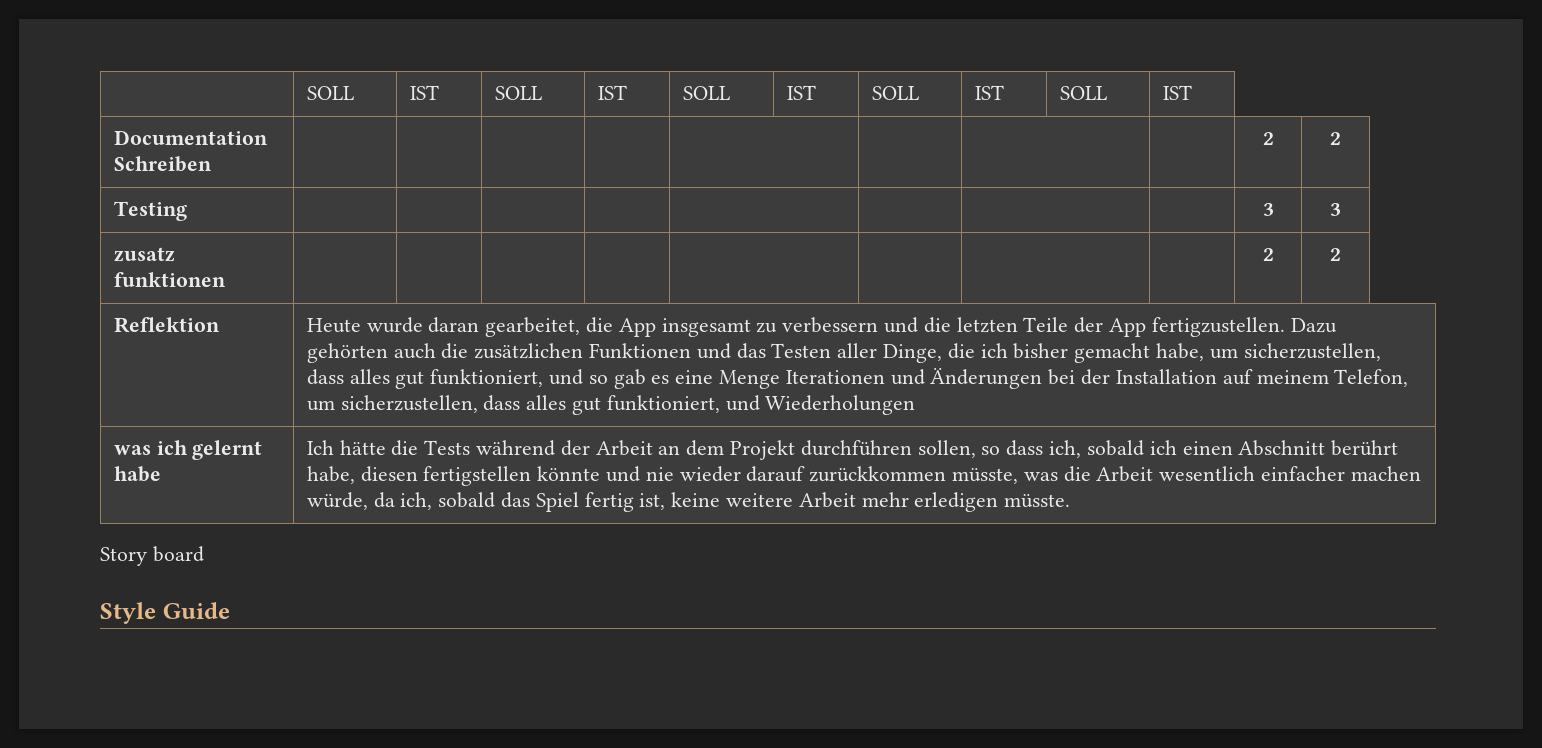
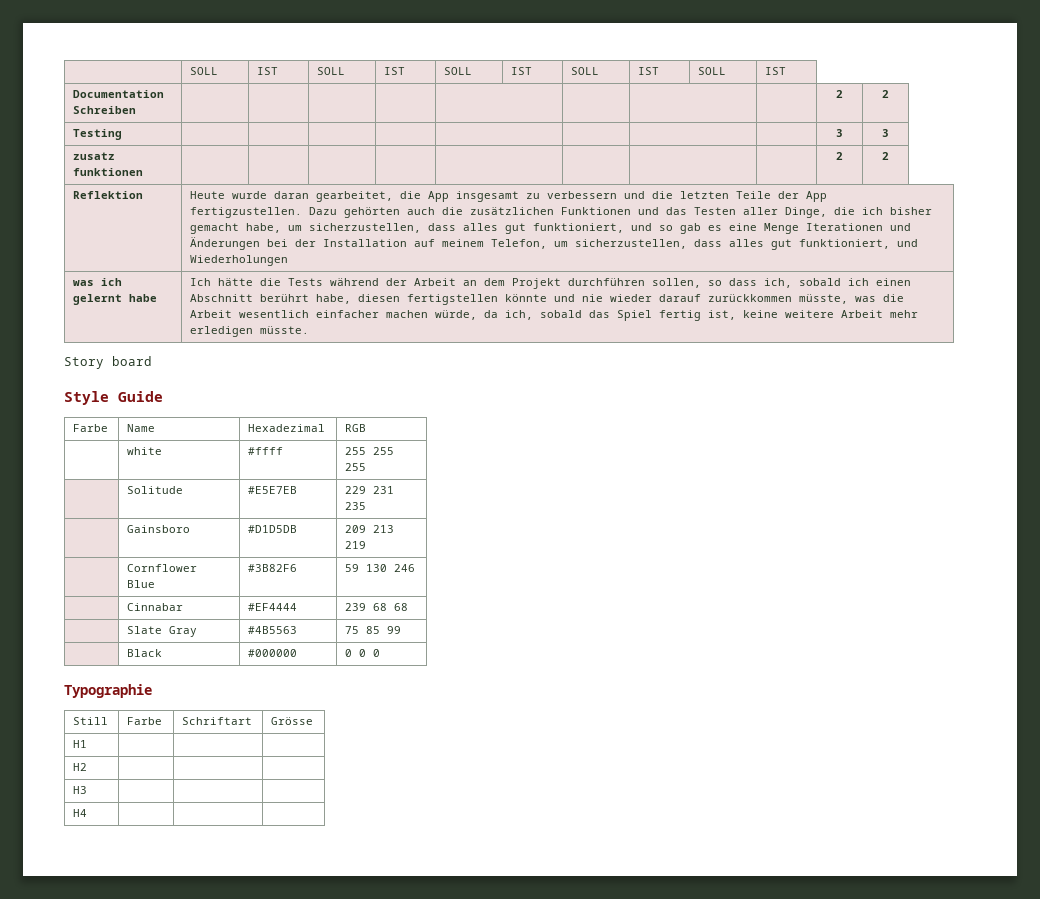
(230, 610) none -> [73,424,109,432] [127,424,156,432] [248,424,326,432] [345,424,367,432] [127,447,163,455] [248,447,284,455] [345,447,395,455] [345,463,367,471] [127,486,184,494] [248,486,298,494] [345,486,395,494] [345,502,367,510] [127,525,191,533] [248,525,298,533] [345,525,395,533] [345,541,367,549] [127,564,198,572] [127,580,156,588] [248,564,298,572] [345,564,416,572] [127,603,184,611] [248,603,298,611] [345,603,409,611] [127,626,198,637] [248,626,298,634] [345,626,402,634] [127,649,163,657] [248,649,298,657] [345,649,381,657] [64,684,152,698] [73,717,109,725] [127,717,163,725] [182,717,253,725] [271,717,314,725] [73,740,88,748] [73,763,88,771] [73,786,88,794] [73,809,88,817] // Farbe | Name | Hexadezimal | RGB // | white | #ffff | 255 255 255 // | Solitude | #E5E7EB | 229 231 235 // | Gainsboro | #D1D5DB | 209 213 219 // | Cornflower Blue | #3B82F6 | 59 130 246 // | Cinnabar | #EF4444 | 239 68 68 // | Slate Gray | #4B5563 | 75 85 99 // | Black | #000000 | 0 0 0 // Typographie // Still | Farbe | Schriftart | Grösse // H1 | | | // H2 | | | // H3 | | | // H4 | | |

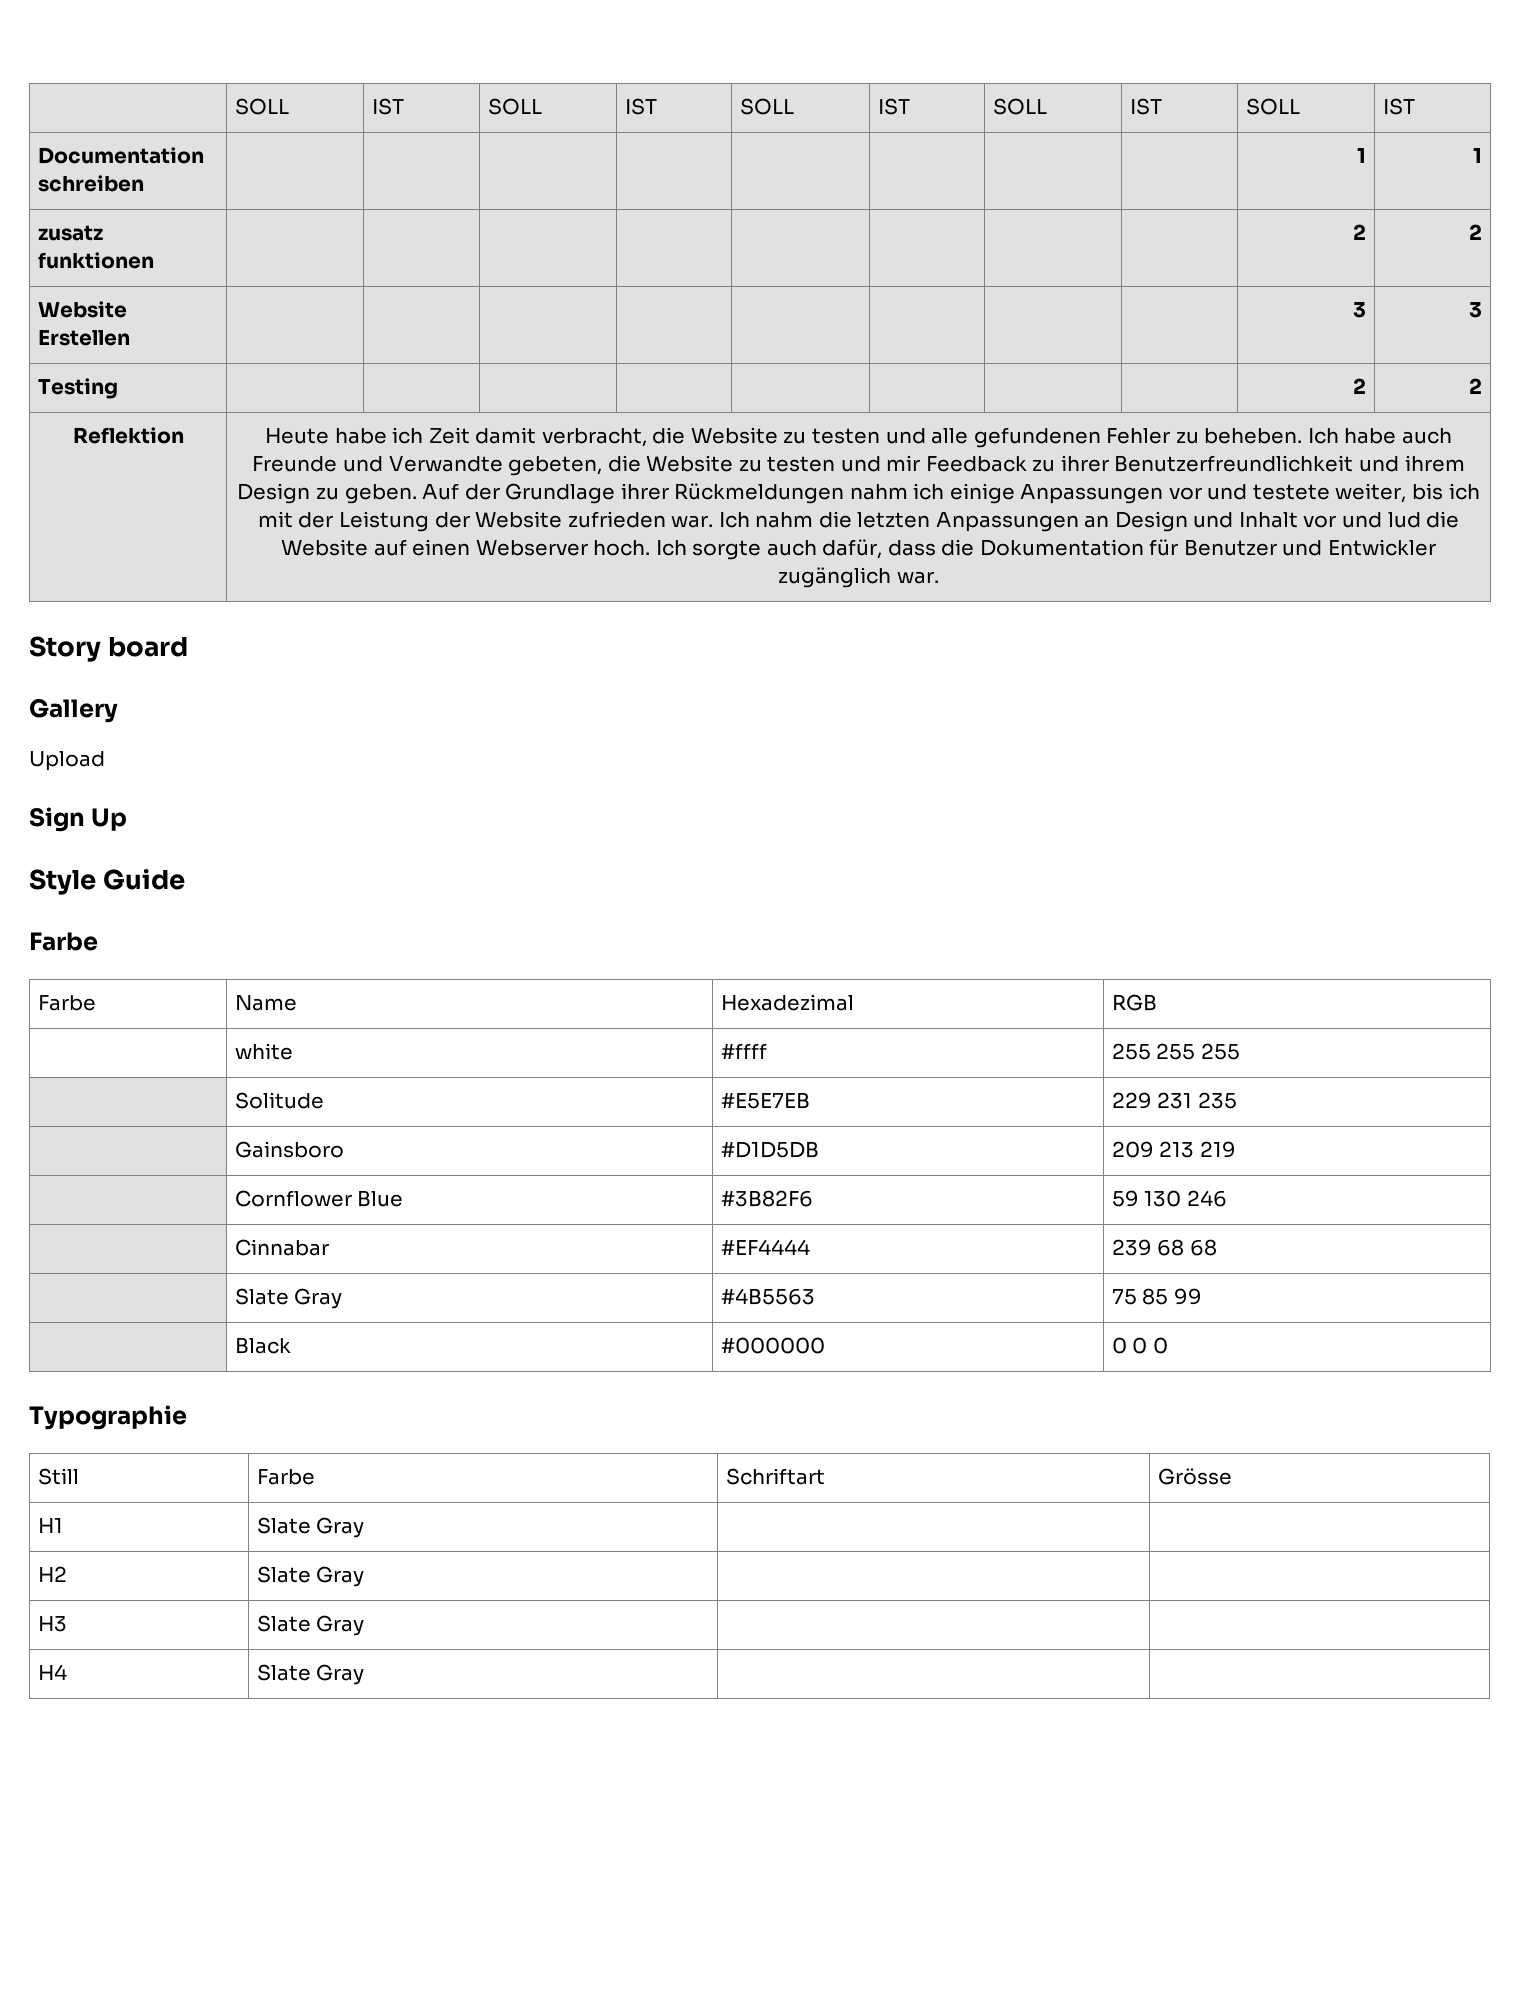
[73,106,137,114] [836,90,843,98] [882,90,889,98] [73,129,123,140] [836,129,843,137] [882,129,889,137] [73,152,116,160] [73,168,144,176] [836,152,843,160] [882,152,889,160] [73,191,144,199] [190,191,828,202] [190,207,933,218] [190,223,912,234] [190,237,919,250] [190,255,289,266] [73,278,123,286] [73,294,158,305] [190,278,912,289] [190,294,905,305] [190,310,919,321] [190,326,310,337] [64,356,152,369] Schreiben | | | | | | | | | 2 | 2 // Testing | | | | | | | | | 3 | 3 // zusatz funktionen | | | | | | | | | 2 | 2 // Reflektion | Heute wurde daran gearbeitet, die App insgesamt zu verbessern und die letzten Teile der App fertigzustellen. Dazu gehörten auch die zusätzlichen Funktionen und das Testen aller Dinge, die ich bisher gemacht habe, um sicherzustellen, dass alles gut funktioniert, und so gab es eine Menge Iterationen und Änderungen bei der Installation auf meinem Telefon, um sicherzustellen, dass alles gut funktioniert, und Wiederholungen // was ich gelernt habe | Ich hätte die Tests während der Arbeit an dem Projekt durchführen sollen, so dass ich, sobald ich einen Abschnitt berührt habe, diesen fertigstellen könnte und nie wieder darauf zurückkommen müsste, was die Arbeit wesentlich einfacher machen würde, da ich, sobald das Spiel fertig ist, keine weitere Arbeit mehr erledigen müsste. // Story board -> [37,175,144,192] [1357,148,1367,163] [1473,148,1483,163] [37,225,103,241] [37,252,154,269] [1353,224,1367,240] [1469,224,1483,240] [37,301,127,318] [37,330,130,346] [1353,302,1367,318] [1469,302,1483,318] [37,378,118,399] [1353,378,1367,394] [1469,378,1483,394] [72,427,184,444] [265,427,1452,448] [252,455,1465,476] [237,483,1480,504] [257,511,1460,532] [280,539,1437,560] [778,567,939,588] [29,636,189,662] [29,698,118,723] [29,751,105,771] [29,807,128,832] schreiben | | | | | | | | | 1 | 1 // zusatz funktionen | | | | | | | | | 2 | 2 // Website Erstellen | | | | | | | | | 3 | 3 // Testing | | | | | | | | | 2 | 2 // Reflektion | Heute habe ich Zeit damit verbracht, die Website zu testen und alle gefundenen Fehler zu beheben. Ich habe auch Freunde und Verwandte gebeten, die Website zu testen und mir Feedback zu ihrer Benutzerfreundlichkeit und ihrem Design zu geben. Auf der Grundlage ihrer Rückmeldungen nahm ich einige Anpassungen vor und testete weiter, bis ich mit der Leistung der Website zufrieden war. Ich nahm die letzten Anpassungen an Design und Inhalt vor und lud die Website auf einen Webserver hoch. Ich sorgte auch dafür, dass die Dokumentation für Benutzer und Entwickler zugänglich war. // Story board // Gallery // Upload // Sign Up
(163, 396) none -> [29,932,98,951] // Farbe
(88, 744) none -> [256,1517,365,1538] Slate Gray
(88, 767) none -> [256,1566,365,1587] Slate Gray
(88, 790) none -> [256,1615,365,1636] Slate Gray
(88, 813) none -> [256,1664,365,1685] Slate Gray

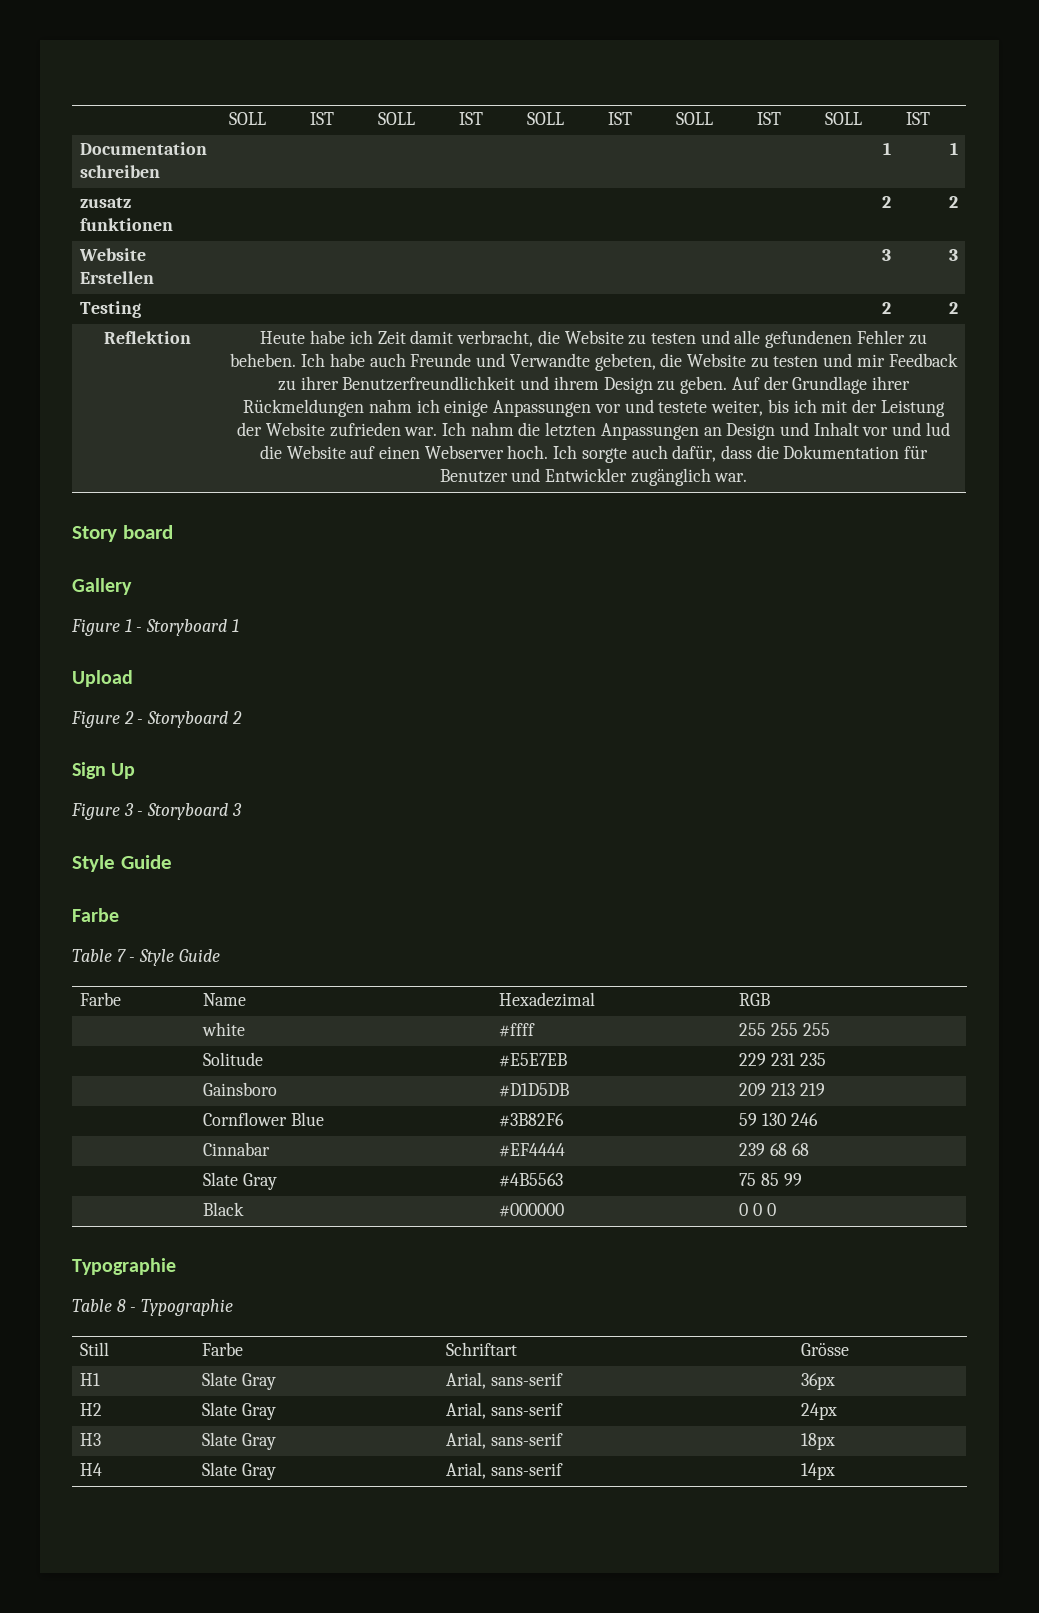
[29,751,105,771] [29,807,128,832] [29,869,186,895] [29,932,98,951] Upload // Sign Up // Style Guide // Farbe -> [71,619,239,636] [72,670,133,687] [71,711,242,728] [72,762,136,779] [71,803,242,820] [72,855,172,872] [72,908,119,922] [72,949,220,966] Figure 1 - Storyboard 1 // Upload // Figure 2 - Storyboard 2 // Sign Up // Figure 3 - Storyboard 3 // Style Guide // Farbe // Table 7 - Style Guide
(187, 1417) none -> [72,1299,234,1316] // Table 8 - Typographie
(365, 1527) | -> [446,1372,563,1389] [801,1373,836,1390] Arial, sans-serif | 36px
(365, 1576) | -> [446,1402,563,1419] [801,1403,838,1420] Arial, sans-serif | 24px
(365, 1625) | -> [446,1432,563,1449] [801,1433,836,1450] Arial, sans-serif | 18px
(365, 1674) | -> [446,1462,563,1479] [801,1463,836,1480] Arial, sans-serif | 14px

